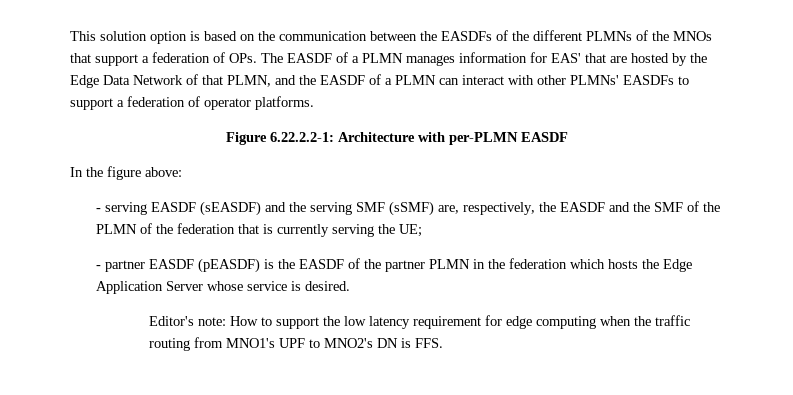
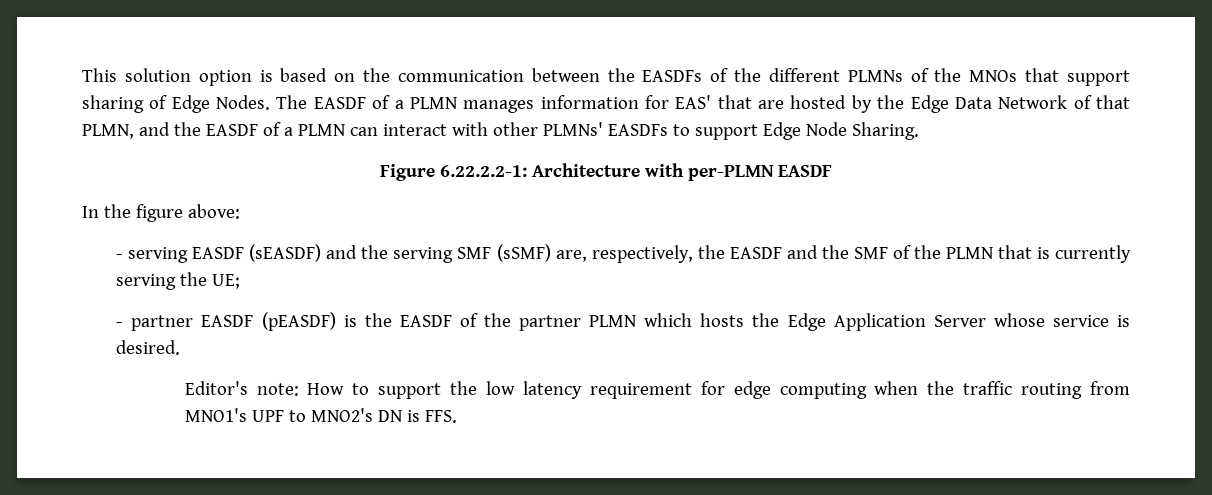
[142,52,257,63] a federation of OPs. -> [82,95,271,113] sharing of Edge Nodes.
[117,96,314,110] a federation of operator platforms. -> [762,122,919,140] Edge Node Sharing.
[140,223,236,234] of the federation -> (993, 253) none
[473,258,568,269] in the federation -> (637, 321) none

